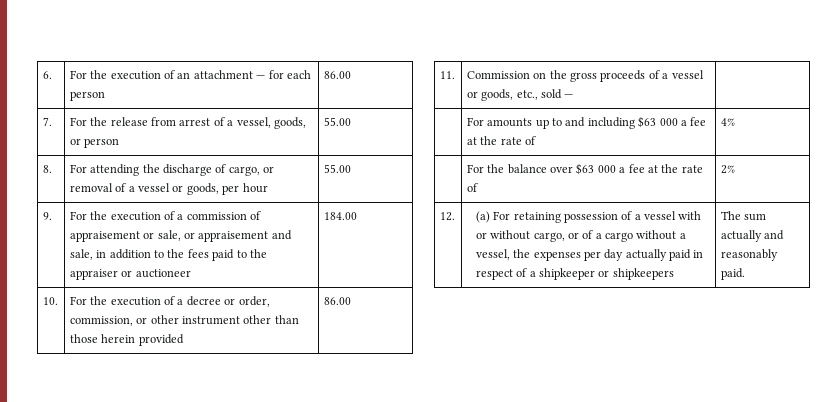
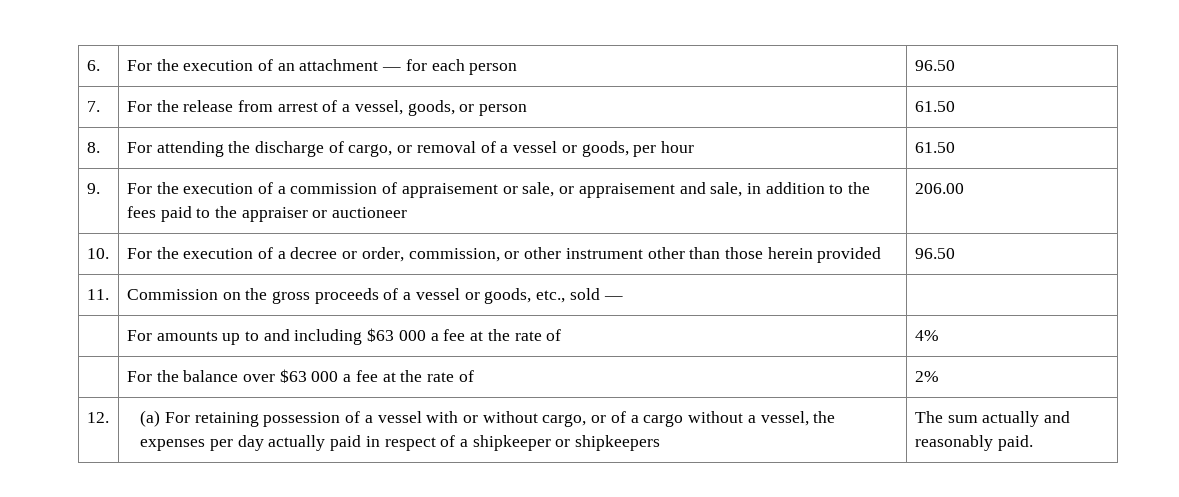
[323,71,351,79] 86.00 -> [914,60,955,71] 96.50
[323,117,351,126] 55.00 -> [914,101,955,112] 61.50
[323,164,351,173] 55.00 -> [914,142,955,153] 61.50
[323,212,357,220] 184.00 -> [914,183,964,194] 206.00
[323,297,351,305] 86.00 -> [914,248,955,259] 96.50

